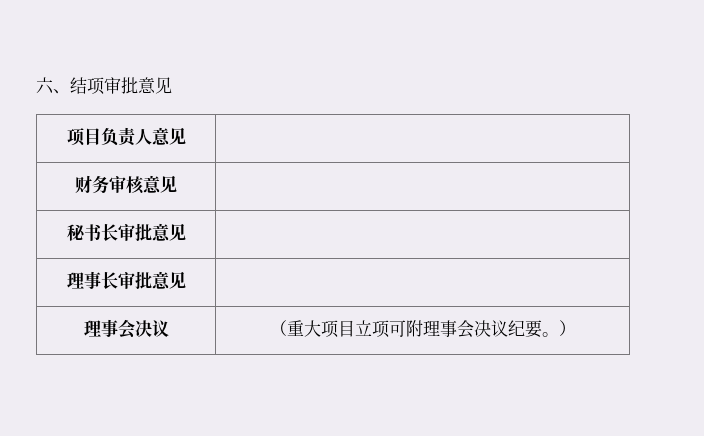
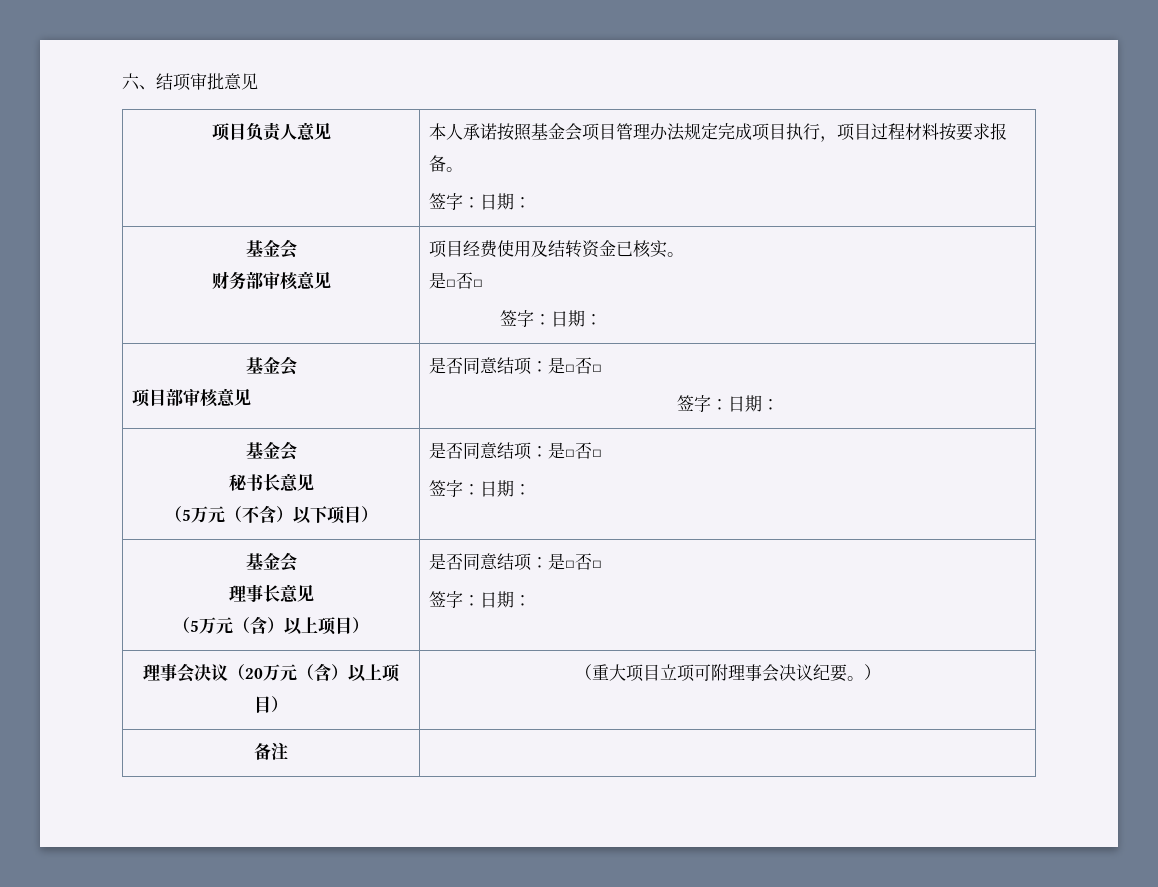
[75,175,177,194] [66,223,186,242] [66,271,186,290] [83,319,169,339] // 财务审核意见 | // 秘书长审批意见 | // 理事长审批意见 | // 理事会决议 -> [428,123,1007,142] [428,155,463,172] [428,193,531,210] [245,239,297,259] [211,271,331,290] [428,240,684,258] [428,272,483,289] [499,310,602,327] [245,356,297,376] [131,388,251,407] [428,357,602,375] [676,395,779,412] [245,441,297,461] [228,473,314,492] [164,505,378,524] [428,442,602,460] [428,480,531,497] [245,552,297,572] [228,584,314,603] [173,616,369,635] [428,553,602,571] [428,591,531,608] [143,663,400,683] [254,696,288,713] 本人承诺按照基金会项目管理办法规定完成项目执行，项目过程材料按要求报备。 // 签字：日期： // 基金会 // 财务部审核意见 | 项目经费使用及结转资金已核实。 // 是□否□ // 签字：日期： // 基金会 // 项目部审核意见 | 是否同意结项：是□否□ // 签字：日期： // 基金会 // 秘书长意见 // （5万元（不含）以下项目） | 是否同意结项：是□否□ // 签字：日期： // 基金会 // 理事长意见 // （5万元（含）以上项目） | 是否同意结项：是□否□ // 签字：日期： // 理事会决议（20万元（含）以上项目）
(576, 328) none -> [254,742,288,760] // 备注 |

